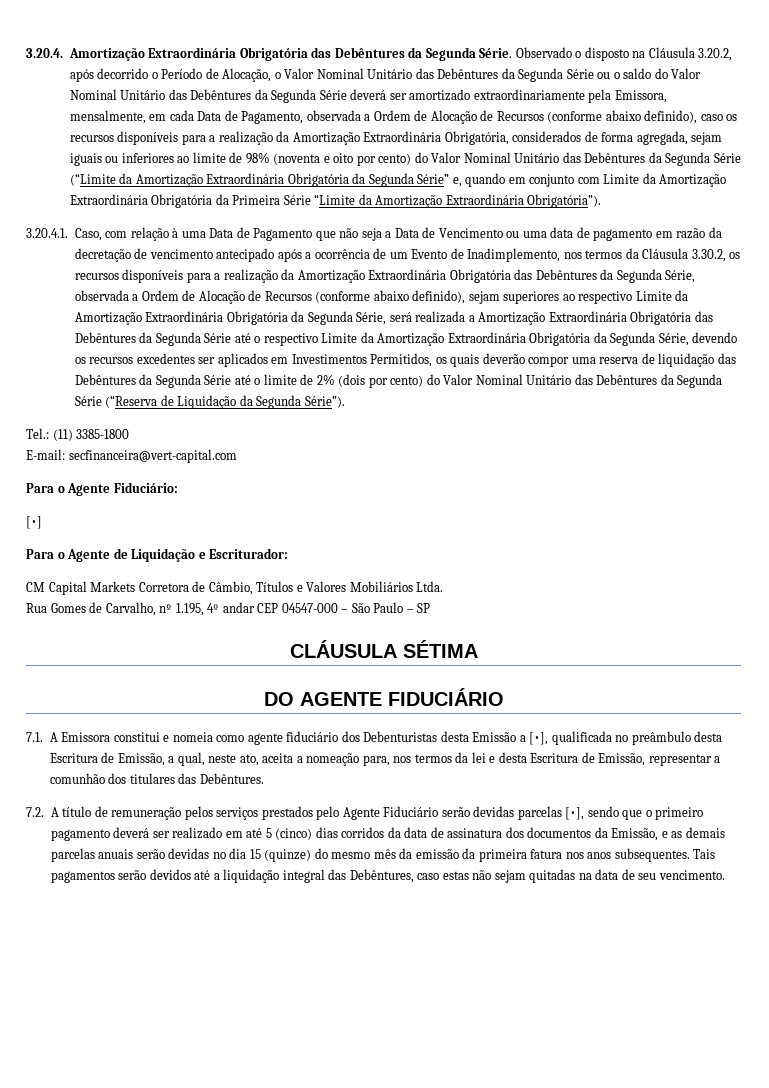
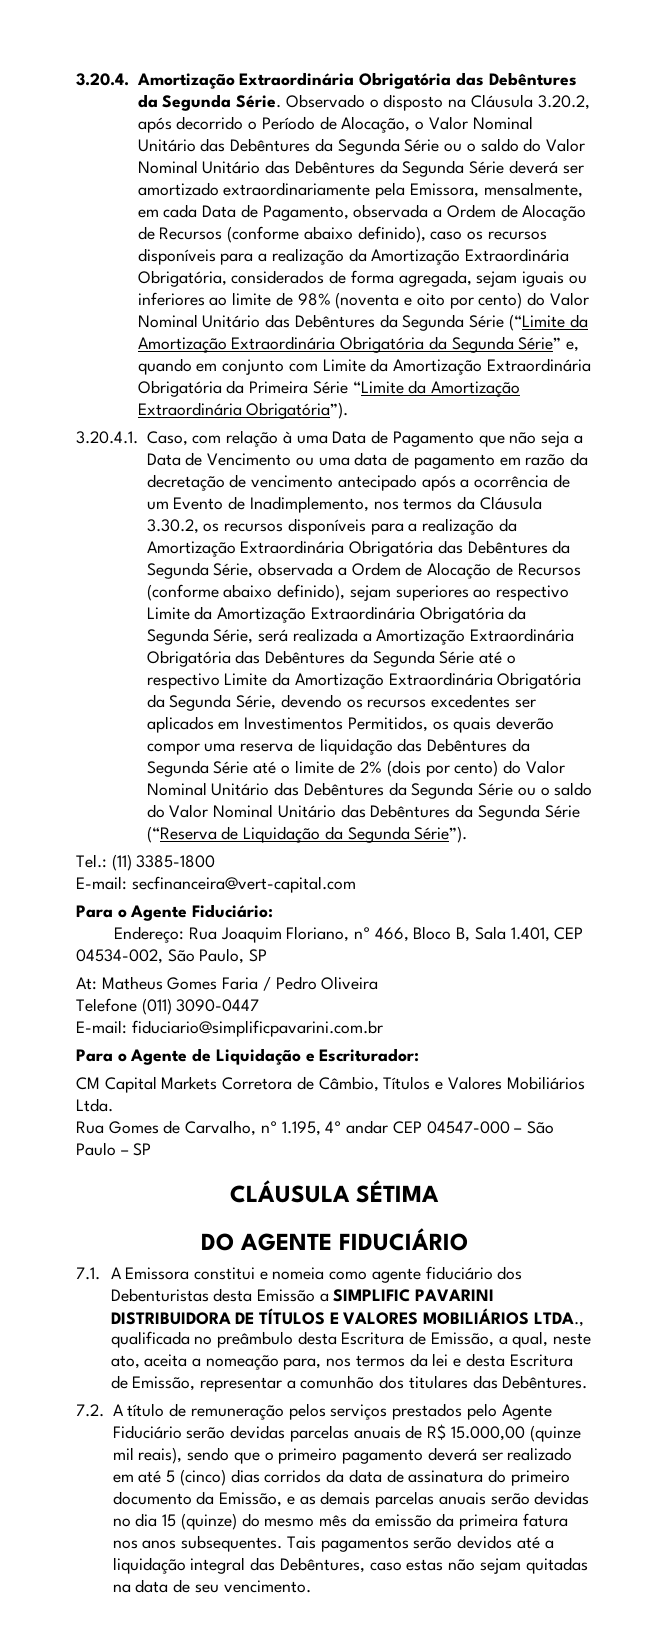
(102, 401) none -> [517,782,593,796] [146,804,580,821] ou o saldo do Valor Nominal Unitário das Debêntures da Segunda Série
[26,516,42,529] [•] -> [114,926,584,943] [76,948,268,964] [76,976,379,991] [76,998,260,1015] [76,1020,383,1037] Endereço: Rua Joaquim Floriano, nº 466, Bloco B, Sala 1.401, CEP 04534-002, São Paulo, SP // At: Matheus Gomes Faria / Pedro Oliveira // Telefone (011) 3090-0447 // E-mail: fiduciario@simplificpavarini.com.br
[529,732,549,745] [•], -> [333,1289,495,1302] [110,1308,584,1327] SIMPLIFIC PAVARINI DISTRIBUIDORA DE TÍTULOS E VALORES MOBILIÁRIOS LTDA.,
[565,807,585,820] [•], -> [353,1424,581,1442] [112,1447,183,1464] anuais de R$ 15.000,00 (quinze mil reais),
[505,827,592,838] dos documentos -> [488,1469,570,1486] [112,1491,192,1505] do primeiro documento

